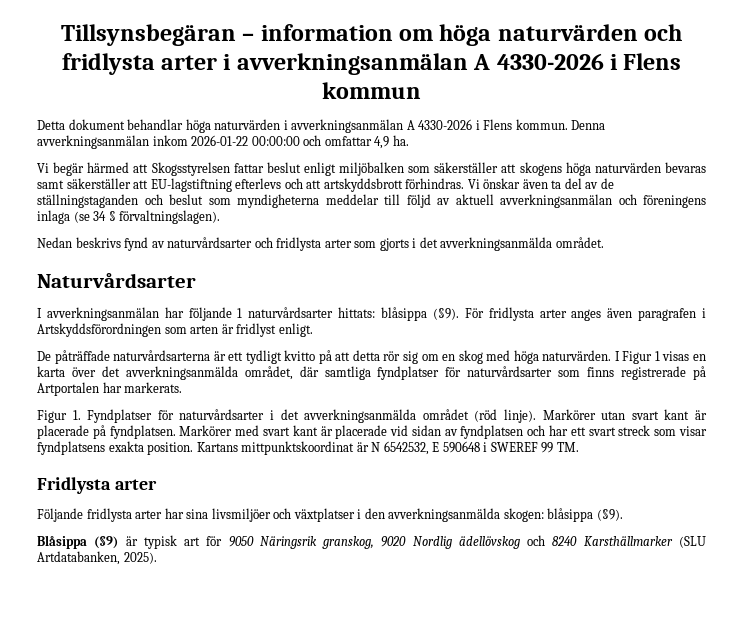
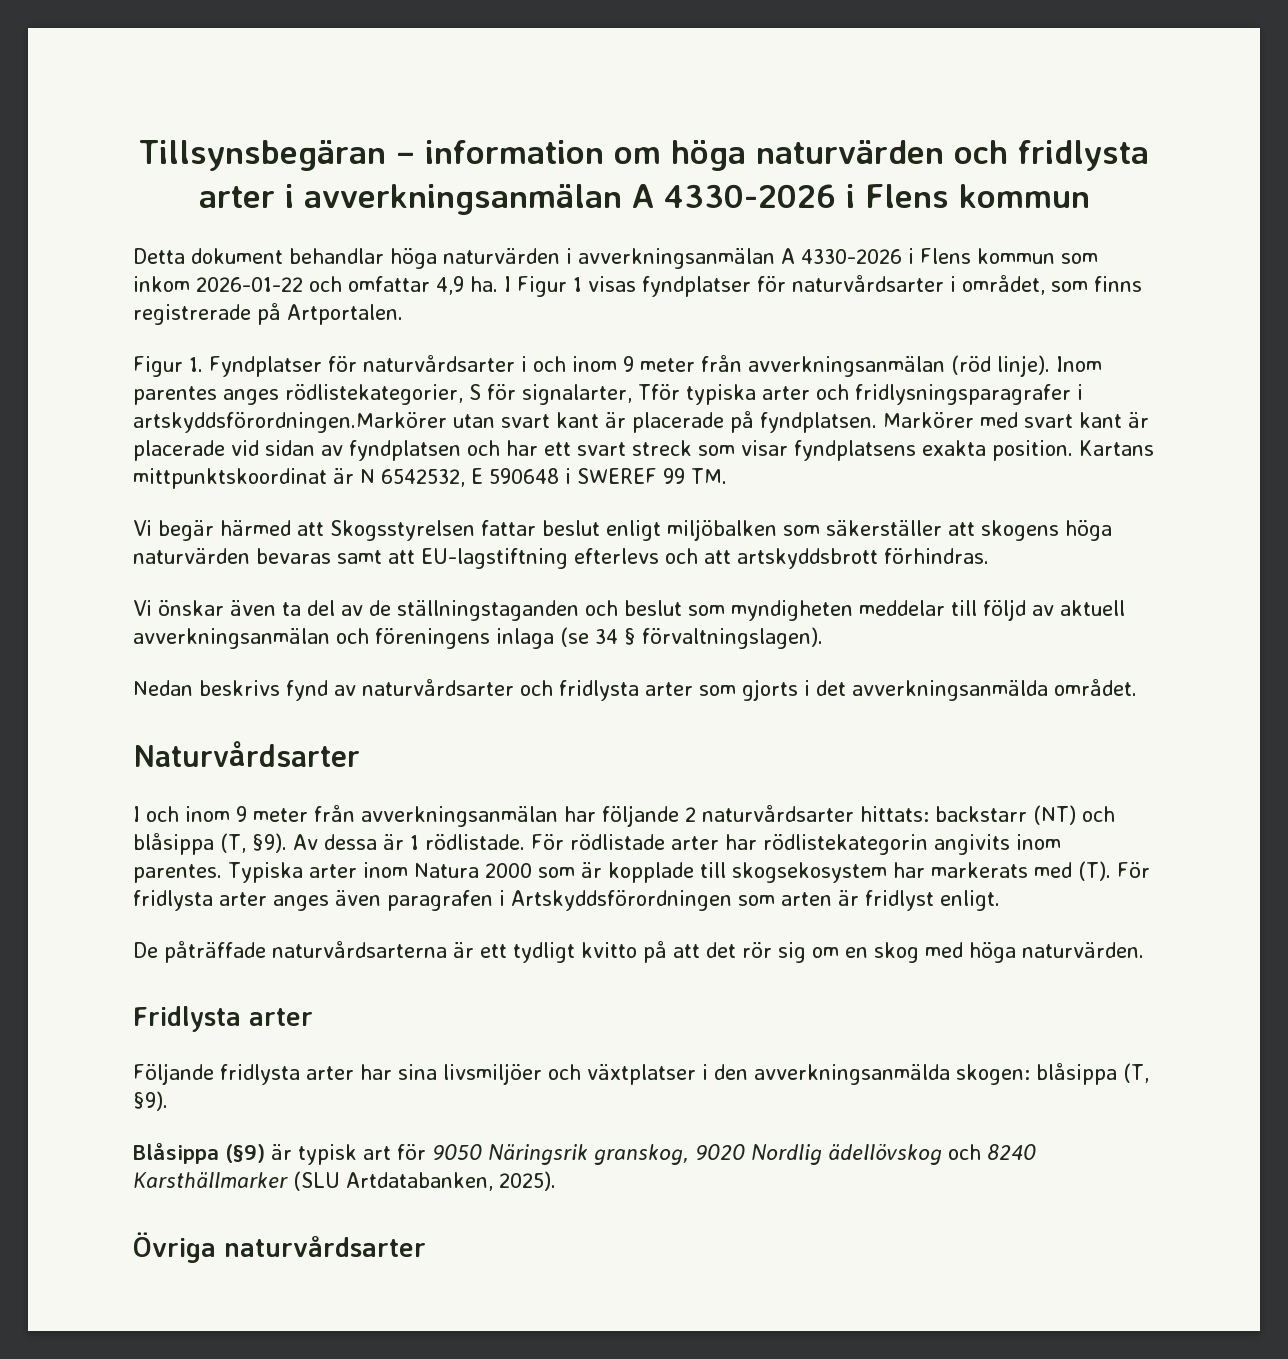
[515,119,606,130] [37,135,149,149] kommun. Denna avverkningsanmälan -> [977,248,1098,264] kommun som
[251,136,300,146] 00:00:00 -> (303, 284) none
[37,162,706,176] [37,178,614,192] [37,194,706,208] [37,210,221,224] [37,237,604,251] [37,273,196,288] [37,307,707,321] [37,323,313,337] [37,350,706,364] [37,366,371,380] // Vi begär härmed att Skogsstyrelsen fattar beslut enligt miljöbalken som säkerställer att skogens höga naturvärden bevaras samt säkerställer att EU-lagstiftning efterlevs och att artskyddsbrott förhindras. Vi önskar även ta del av de ställningstaganden och beslut som myndigheterna meddelar till följd av aktuell avverkningsanmälan och föreningens inlaga (se 34 § förvaltningslagen). // Nedan beskrivs fynd av naturvårdsarter och fridlysta arter som gjorts i det avverkningsanmälda området. // Naturvårdsarter // I avverkningsanmälan har följande 1 naturvårdsarter hittats: blåsippa (§9). För fridlysta arter anges även paragrafen i Artskyddsförordningen som arten är fridlyst enligt. // De påträffade naturvårdsarterna är ett tydligt kvitto på att detta rör sig om en skog med höga naturvärden. I Figur 1 visas en karta över det avverkningsanmälda området, där samtliga -> [504,276,636,297] I Figur 1 visas
(553, 371) none -> [950,275,1045,295] i området,
[37,382,183,396] Artportalen har markerats. -> [287,304,403,325] Artportalen.
[280,409,596,423] det avverkningsanmälda området (röd linje). Markörer -> [533,355,1102,377] [133,383,1083,405] [133,411,447,433] och inom 9 meter från avverkningsanmälan (röd linje). Inom parentes anges rödlistekategorier, S för signalarter, Tför typiska arter och fridlysningsparagrafer i artskyddsförordningen.Markörer
(579, 447) none -> [133,519,1112,541] [133,547,989,569] [133,599,1125,621] [133,627,823,649] [133,679,1137,701] [133,741,360,767] [133,805,1115,827] [133,833,1061,855] [133,861,1150,883] [133,889,1000,911] [133,941,1144,963] // Vi begär härmed att Skogsstyrelsen fattar beslut enligt miljöbalken som säkerställer att skogens höga naturvärden bevaras samt att EU-lagstiftning efterlevs och att artskyddsbrott förhindras. // Vi önskar även ta del av de ställningstaganden och beslut som myndigheten meddelar till följd av aktuell avverkningsanmälan och föreningens inlaga (se 34 § förvaltningslagen). // Nedan beskrivs fynd av naturvårdsarter och fridlysta arter som gjorts i det avverkningsanmälda området. // Naturvårdsarter // I och inom 9 meter från avverkningsanmälan har följande 2 naturvårdsarter hittats: backstarr (NT) och blåsippa (T, §9). Av dessa är 1 rödlistade. För rödlistade arter har rödlistekategorin angivits inom parentes. Typiska arter inom Natura 2000 som är kopplade till skogsekosystem har markerats med (T). För fridlysta arter anges även paragrafen i Artskyddsförordningen som arten är fridlyst enligt. // De påträffade naturvårdsarterna är ett tydligt kvitto på att det rör sig om en skog med höga naturvärden.
[596,509,623,521] (§9). -> [1122,1063,1149,1083] [133,1091,168,1111] (T, §9).
(157, 558) none -> [133,1232,426,1263] // Övriga naturvårdsarter

